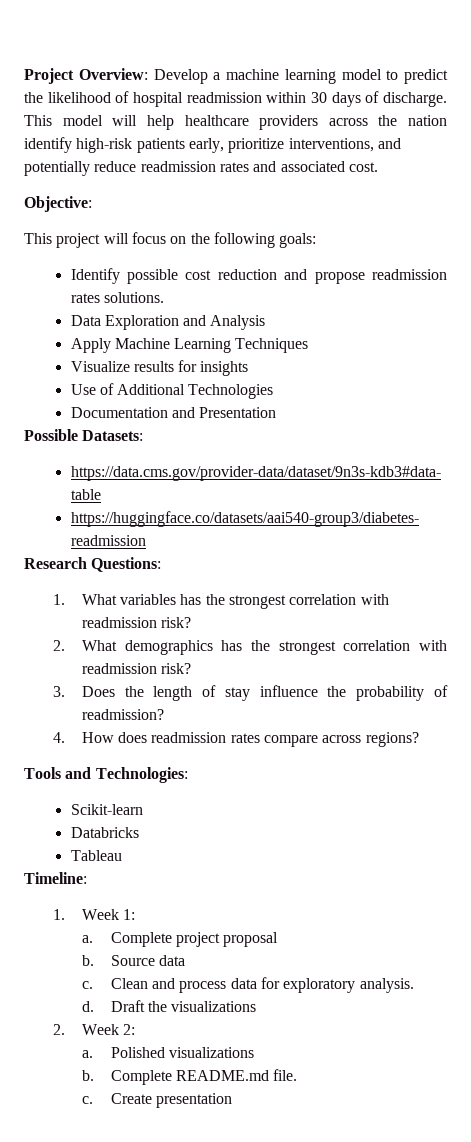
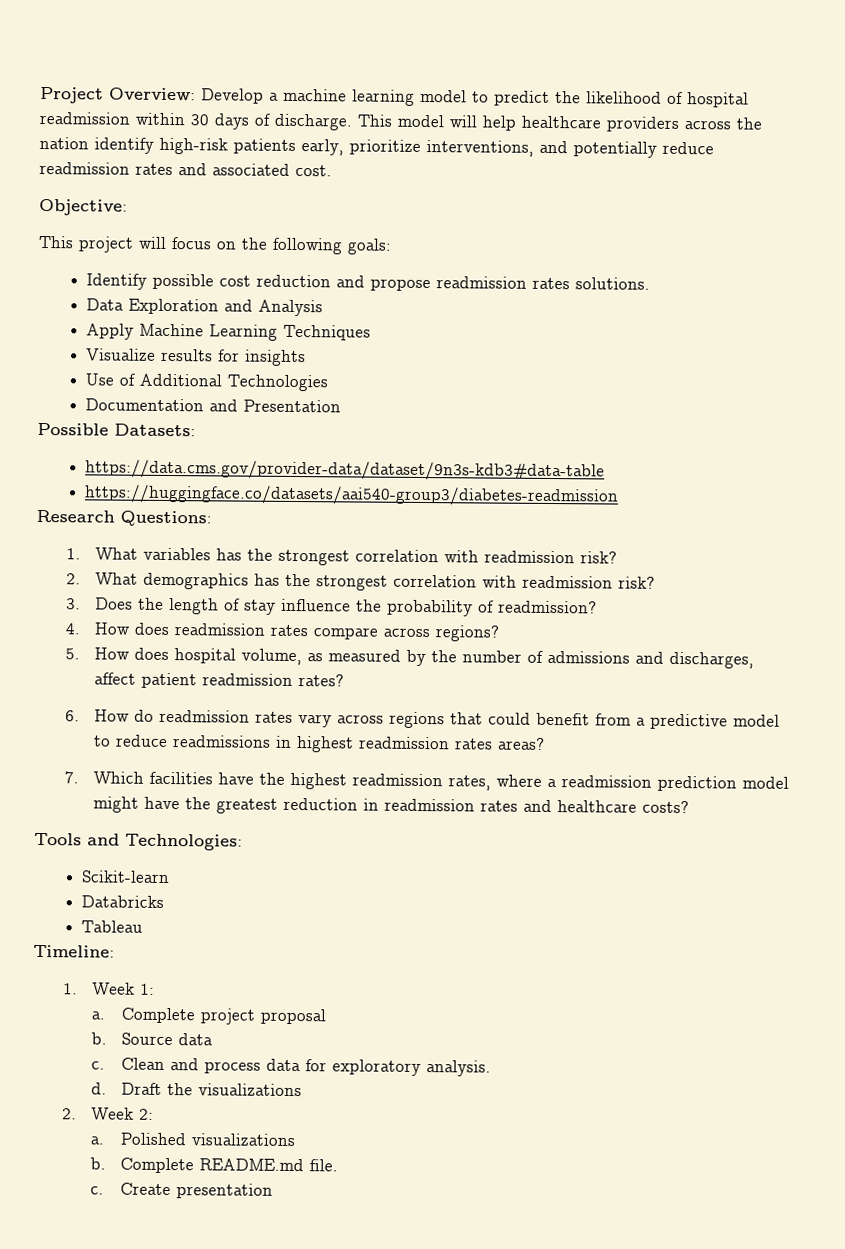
(419, 739) none -> [64,647,755,669] [94,672,345,689] [64,709,781,730] [94,734,546,753] [63,771,790,792] [93,796,690,814] // 5. How does hospital volume, as measured by the number of admissions and discharges, affect patient readmission rates? // 6. How do readmission rates vary across regions that could benefit from a predictive model to reduce readmissions in highest readmission rates areas? // 7. Which facilities have the highest readmission rates, where a readmission prediction model might have the greatest reduction in readmission rates and healthcare costs?

